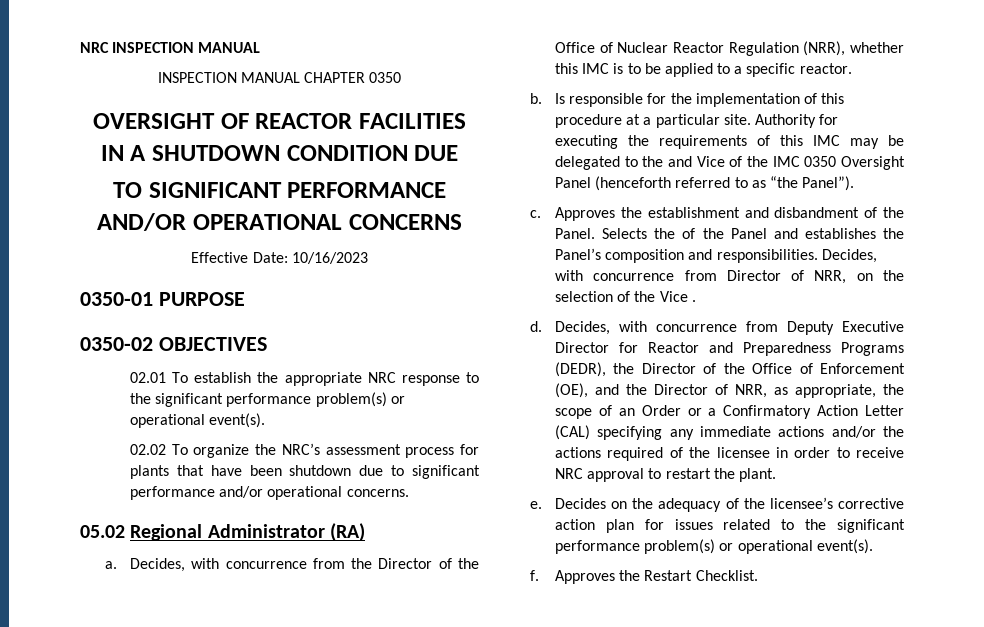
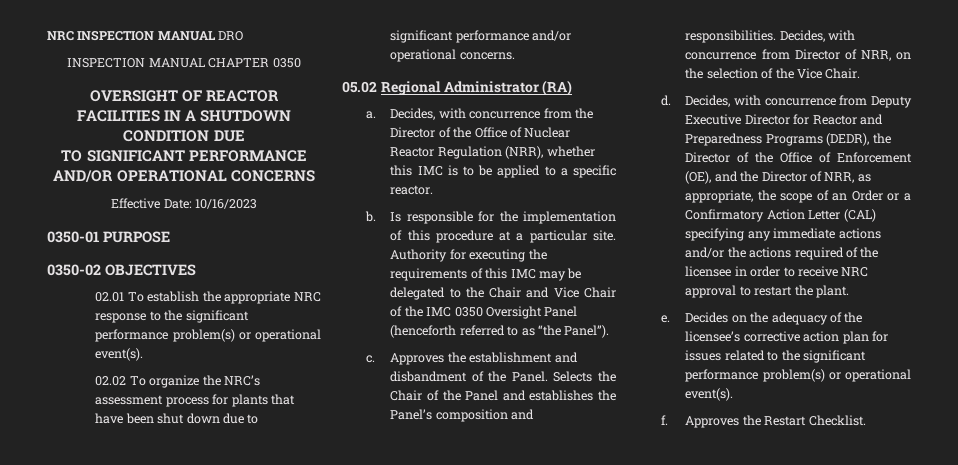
(261, 47) none -> [218,31,244,41] DRO
[289,465,352,476] shutdown -> [157,413,220,424] shut down
(664, 161) none -> [489,287,522,298] Chair
(725, 161) none -> [584,287,616,298] Chair
(676, 233) none -> [390,390,423,401] Chair
[691,300,696,302] . -> [825,68,861,79] Chair.

